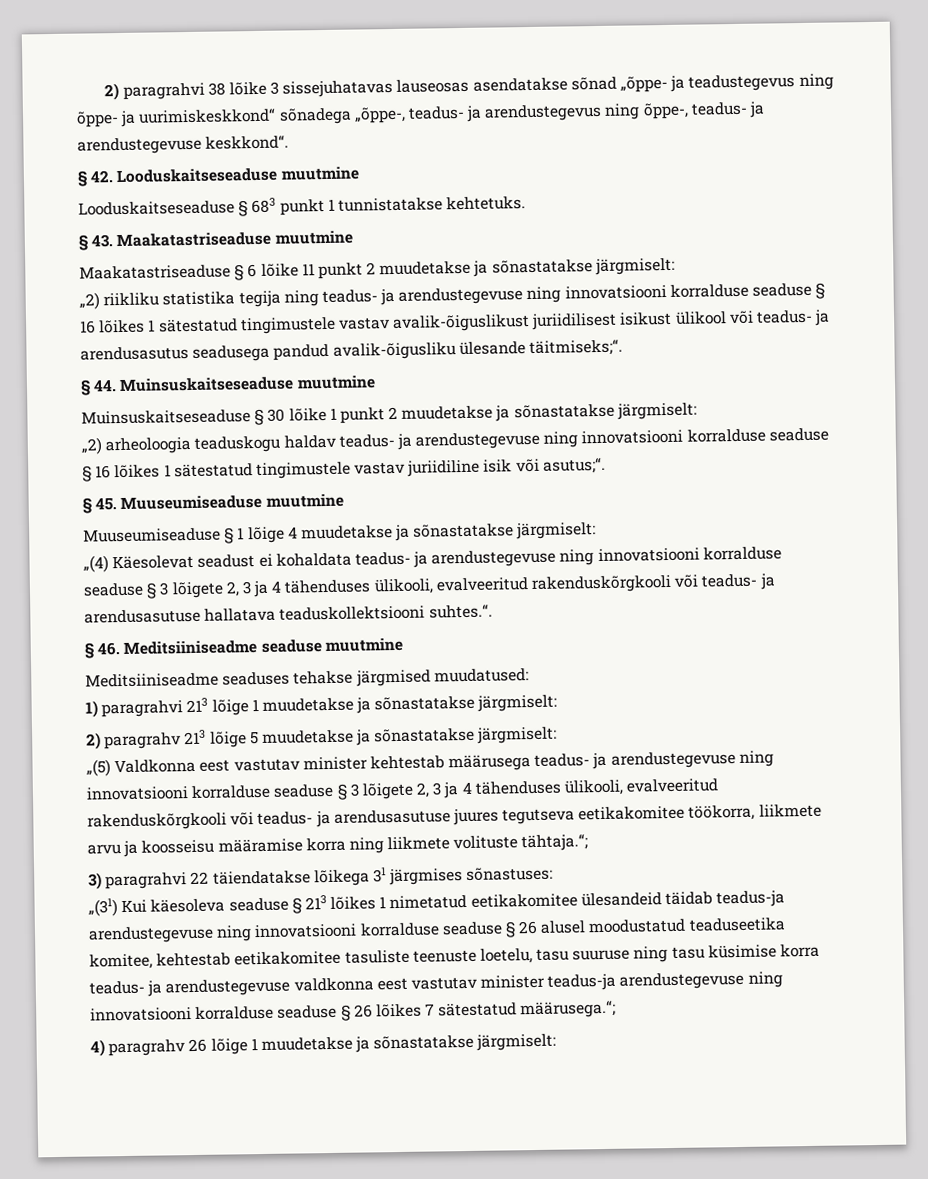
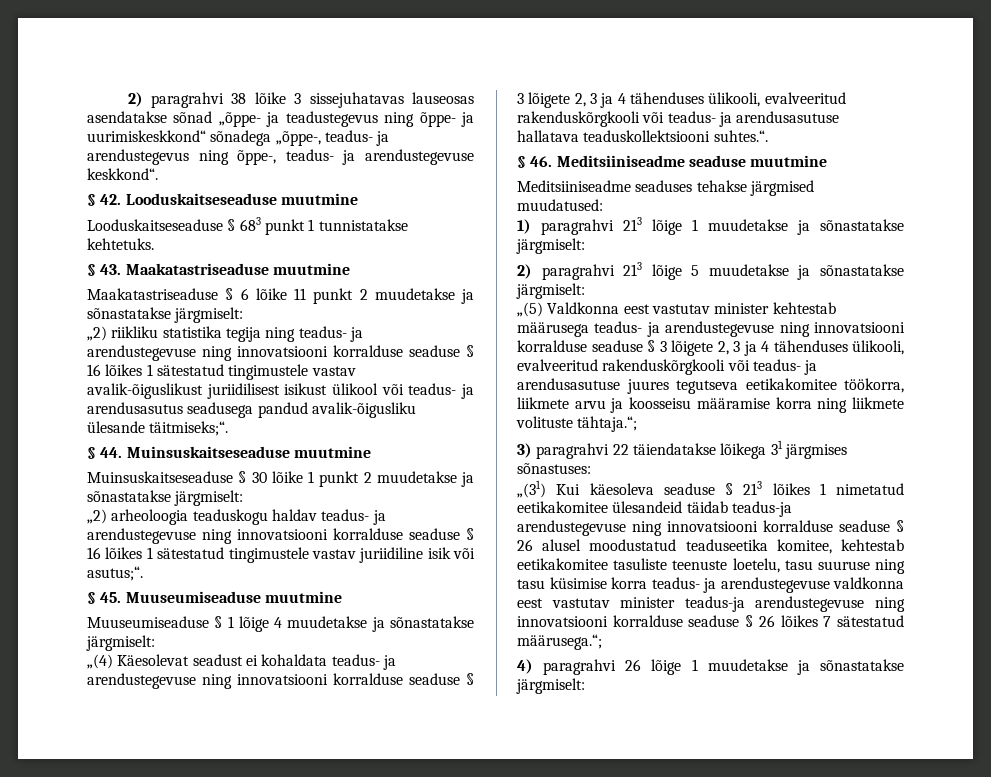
[104,732,182,750] paragrahv -> [541,264,615,280] paragrahvi
[108,1039,186,1057] paragrahv -> [543,659,617,675] paragrahvi

